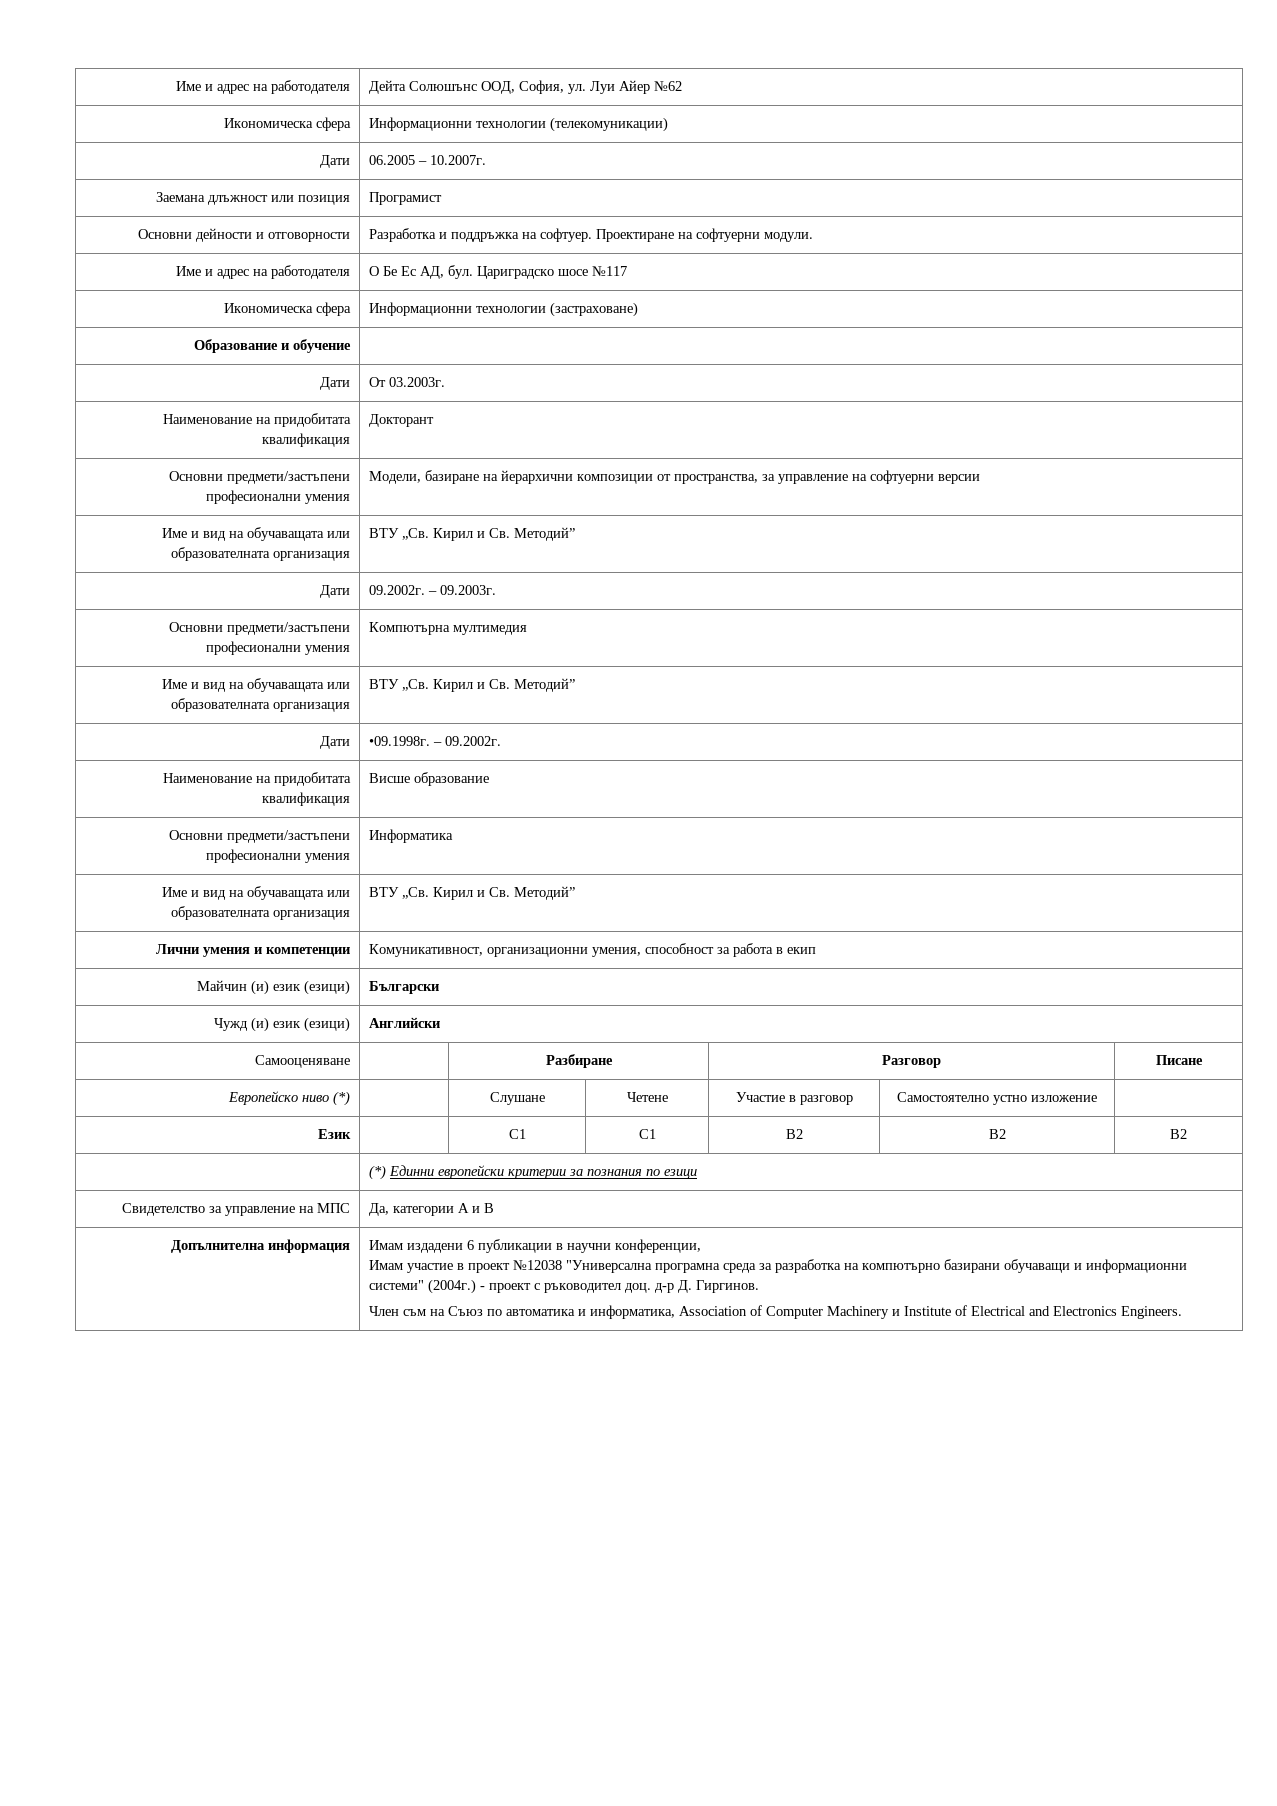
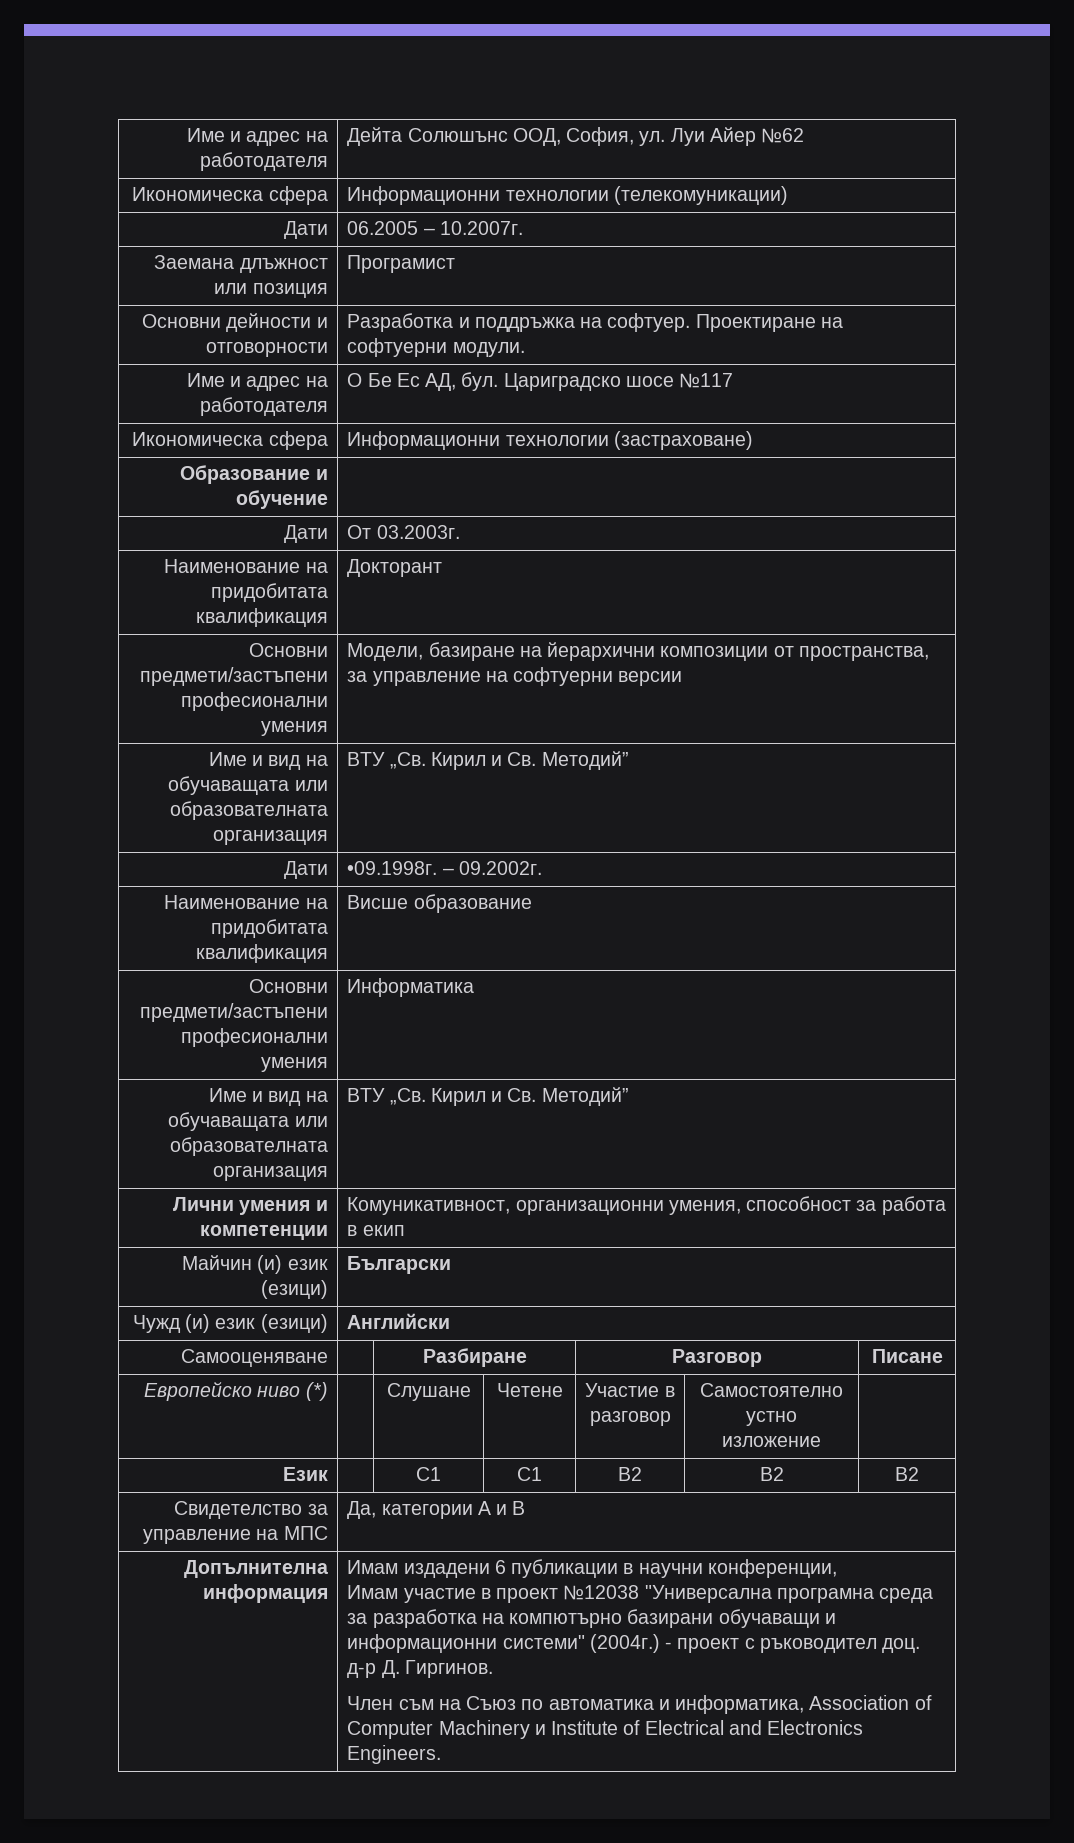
[319,585,350,598] [369,585,497,595] [168,622,350,635] [205,641,350,655] [369,622,528,635] [161,678,350,692] [170,698,350,712] [369,678,576,692] // Дати | 09.2002г. – 09.2003г. // Основни предмети/застъпени професионални умения | Компютърна мултимедия // Име и вид на обучаващата или образователната организация | ВТУ „Св. Кирил и Св. Методий” -> (629, 760) none
[369,1165,698,1180] // | (*) Единни европейски критерии за познания по езици -> (919, 1474) none

